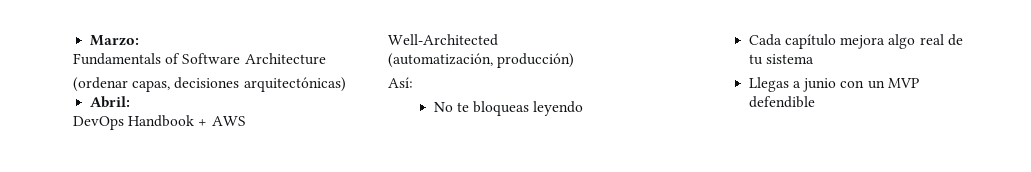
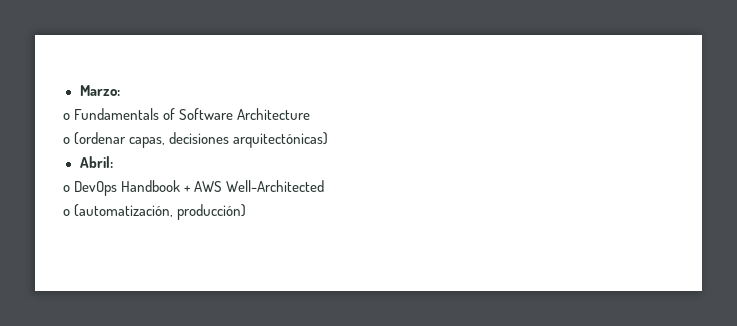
(140, 40) none -> [63,113,70,120] o
(326, 59) none -> [63,137,70,144] o
(131, 102) none -> [63,185,70,192] o
(498, 40) none -> [63,209,70,216] o
[388,77,413,88] [433,101,584,116] [748,34,963,49] [748,54,815,65] [748,77,919,92] [748,96,815,108] // Así: // No te bloqueas leyendo // Cada capítulo mejora algo real de tu sistema // Llegas a junio con un MVP defendible -> (247, 212) none

